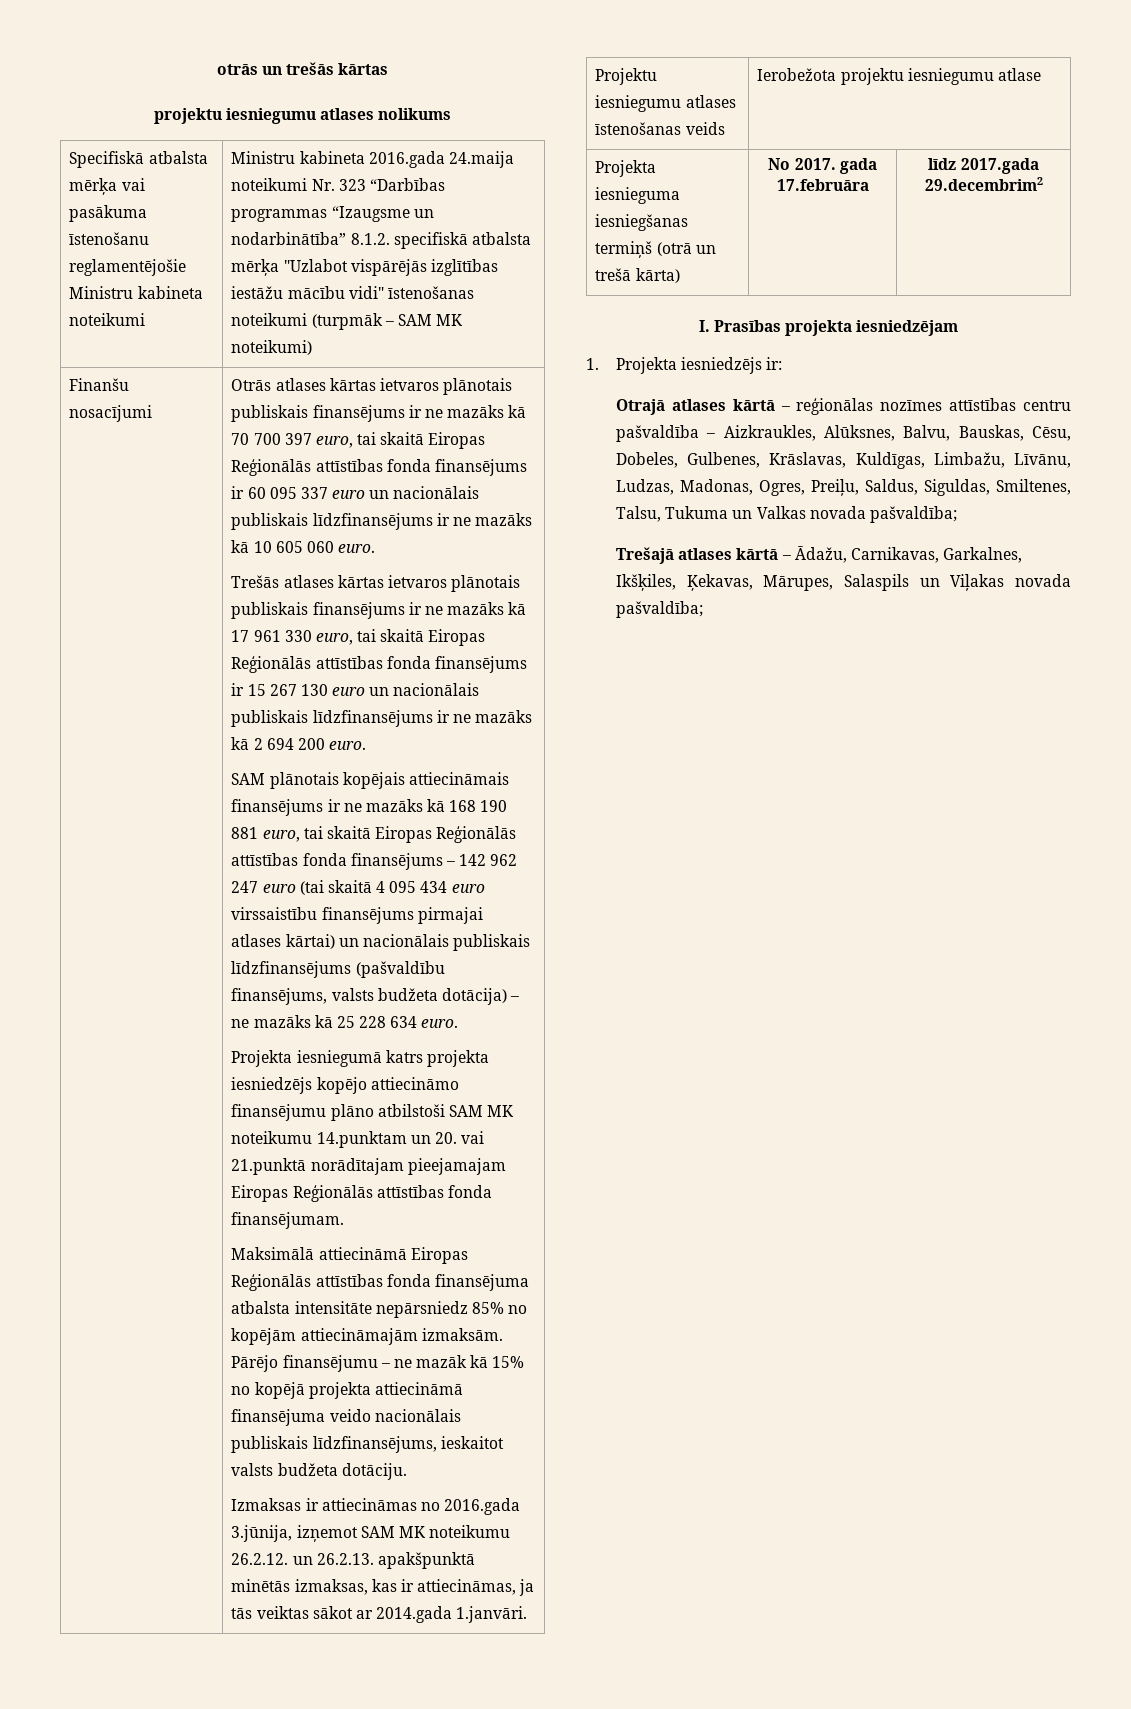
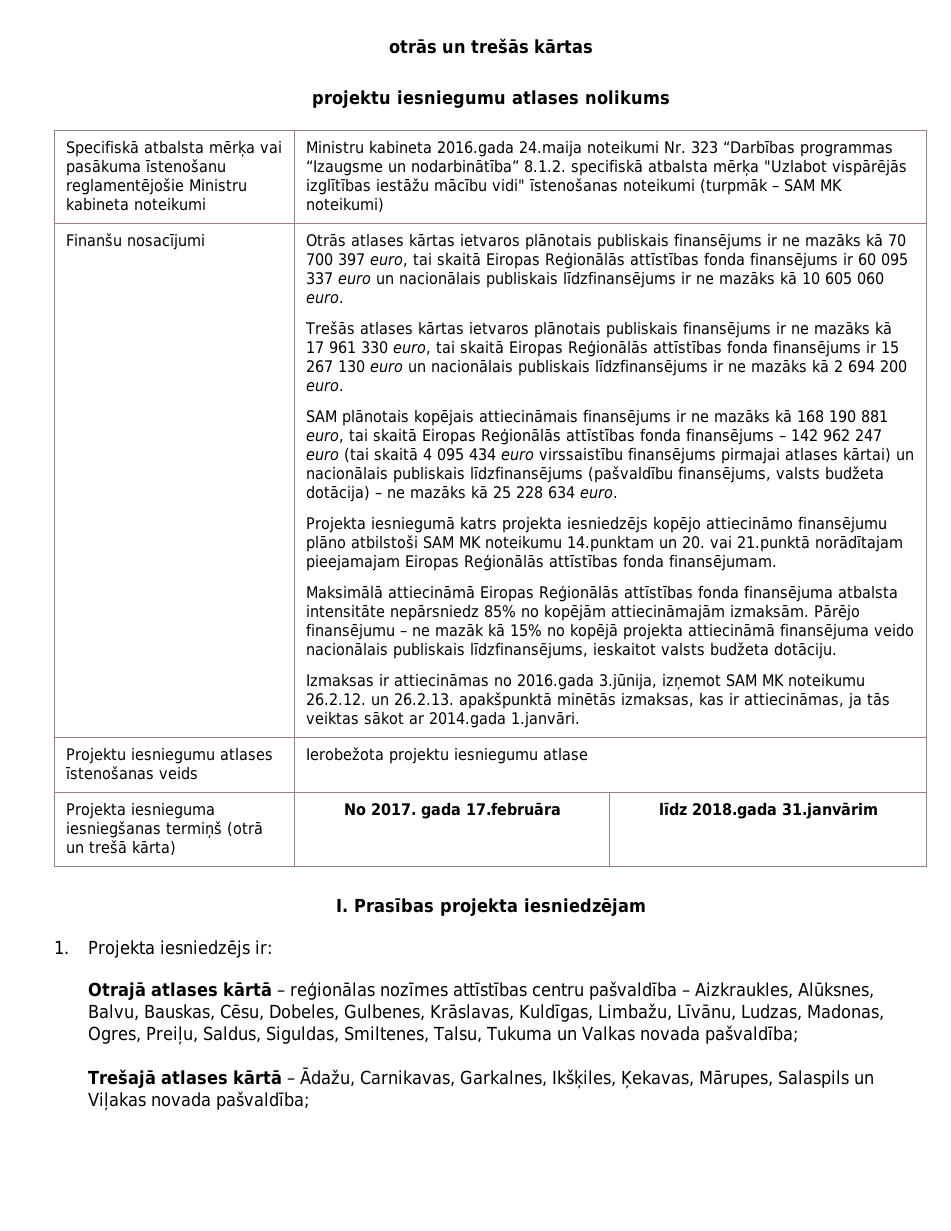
[960,158,1039,174] [924,177,1043,191] 2017.gada 29.decembrim2 -> [691,802,878,819] 2018.gada 31.janvārim

